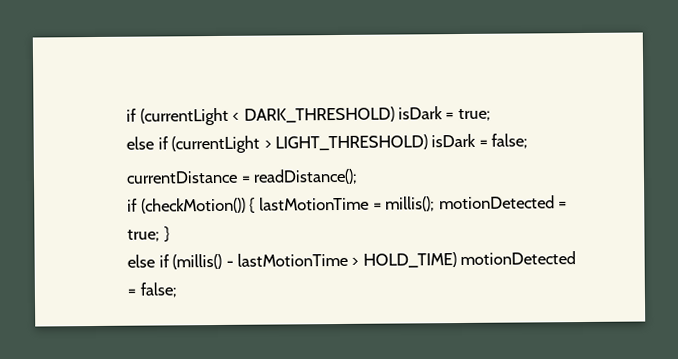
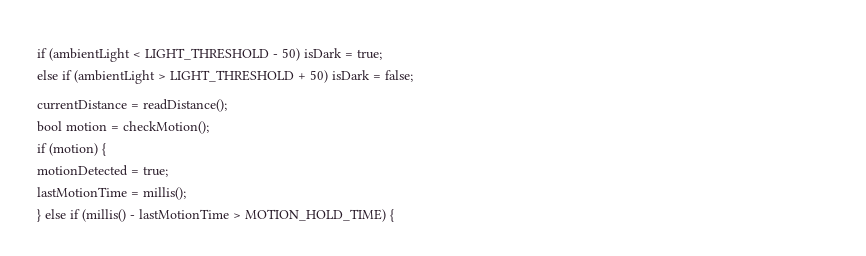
[126,106,395,126] if (currentLight < DARK_THRESHOLD) -> [37,48,301,62] if (ambientLight < LIGHT_THRESHOLD - 50)
[171,134,428,154] (currentLight > LIGHT_THRESHOLD) -> [74,70,329,84] (ambientLight > LIGHT_THRESHOLD + 50)
[127,197,256,214] // if (checkMotion()) { -> [37,121,210,134] [37,143,107,156] [37,165,169,177] // bool motion = checkMotion(); // if (motion) { // motionDetected = true; //
[438,195,568,210] [127,229,161,242] motionDetected = true; -> (187, 193) //
(170, 234) // -> (42, 215) none
[362,251,577,268] [127,282,177,298] HOLD_TIME) motionDetected = false; -> [245,209,395,222] MOTION_HOLD_TIME) {

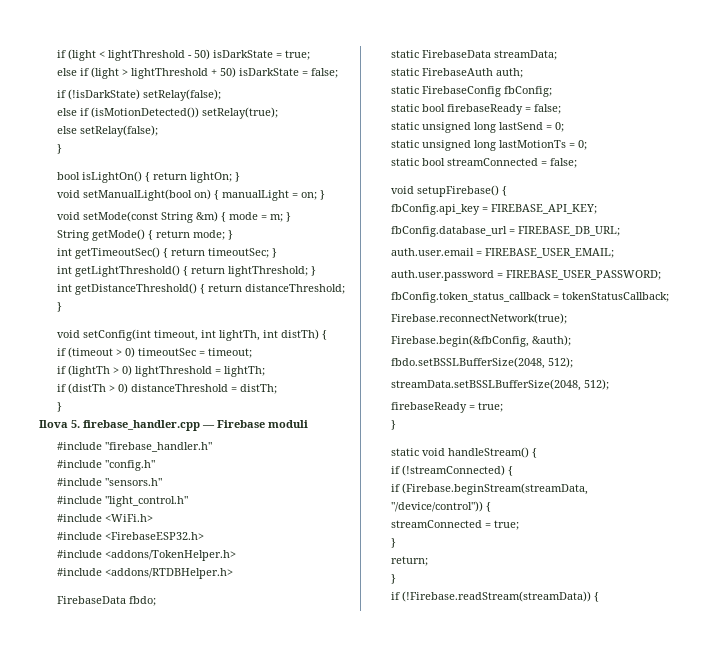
[37,48,270,62] if (ambientLight < LIGHT_THRESHOLD -> [56,49,185,61] if (light < lightThreshold
[304,48,343,58] isDark -> [212,50,273,58] isDarkState
[74,70,295,84] (ambientLight > LIGHT_THRESHOLD -> [90,67,208,79] (light > lightThreshold
[332,70,414,82] [37,99,228,112] [37,121,210,134] [37,143,107,156] [37,165,169,177] [37,187,187,200] [37,209,387,222] isDark = false; // currentDistance = readDistance(); // bool motion = checkMotion(); // if (motion) { // motionDetected = true; // lastMotionTime = millis(); // } else if (millis() - lastMotionTime > MOTION_HOLD_TIME) -> [238,68,338,78] [56,89,221,101] [56,107,278,119] [56,125,158,137] [56,144,62,154] [56,171,240,183] [56,189,325,201] [56,211,291,223] [56,229,233,241] [56,247,277,259] [56,265,316,277] [56,283,345,295] [56,302,62,312] [56,329,327,341] [56,347,252,358] [56,365,265,377] [56,383,277,394] [56,402,62,412] [39,420,308,431] [56,442,212,452] [56,460,155,471] [56,478,162,486] [56,496,188,507] [56,514,153,522] [56,532,204,540] [56,550,236,561] [56,568,233,579] [56,596,156,606] [390,50,557,60] [390,68,523,78] [390,86,552,97] [390,104,561,115] [390,122,564,133] [390,140,587,151] [390,158,577,168] [390,185,507,197] [390,204,597,215] [390,226,620,237] [390,248,614,258] [390,270,661,281] [390,292,669,303] [390,313,567,324] [390,335,571,347] [390,357,573,369] [390,379,609,391] [390,402,503,413] [390,420,396,430] [390,447,537,458] [390,465,513,476] [390,483,588,495] [390,501,491,512] [390,520,519,530] [390,538,396,548] [390,556,428,566] [390,574,396,584] [390,591,591,602] isDarkState = false; // if (!isDarkState) setRelay(false); // else if (isMotionDetected()) setRelay(true); // else setRelay(false); // } // bool isLightOn() { return lightOn; } // void setManualLight(bool on) { manualLight = on; } // void setMode(const String &m) { mode = m; } // String getMode() { return mode; } // int getTimeoutSec() { return timeoutSec; } // int getLightThreshold() { return lightThreshold; } // int getDistanceThreshold() { return distanceThreshold; } // void setConfig(int timeout, int lightTh, int distTh) { // if (timeout > 0) timeoutSec = timeout; // if (lightTh > 0) lightThreshold = lightTh; // if (distTh > 0) distanceThreshold = distTh; // } // Ilova 5. firebase_handler.cpp — Firebase moduli // #include "firebase_handler.h" // #include "config.h" // #include "sensors.h" // #include "light_control.h" // #include <WiFi.h> // #include <FirebaseESP32.h> // #include <addons/TokenHelper.h> // #include <addons/RTDBHelper.h> // FirebaseData fbdo; // static FirebaseData streamData; // static FirebaseAuth auth; // static FirebaseConfig fbConfig; // static bool firebaseReady = false; // static unsigned long lastSend = 0; // static unsigned long lastMotionTs = 0; // static bool streamConnected = false; // void setupFirebase() { // fbConfig.api_key = FIREBASE_API_KEY; // fbConfig.database_url = FIREBASE_DB_URL; // auth.user.email = FIREBASE_USER_EMAIL; // auth.user.password = FIREBASE_USER_PASSWORD; // fbConfig.token_status_callback = tokenStatusCallback; // Firebase.reconnectNetwork(true); // Firebase.begin(&fbConfig, &auth); // fbdo.setBSSLBufferSize(2048, 512); // streamData.setBSSLBufferSize(2048, 512); // firebaseReady = true; // } // static void handleStream() { // if (!streamConnected) { // if (Firebase.beginStream(streamData, "/device/control")) { // streamConnected = true; // } // return; // } // if (!Firebase.readStream(streamData))

